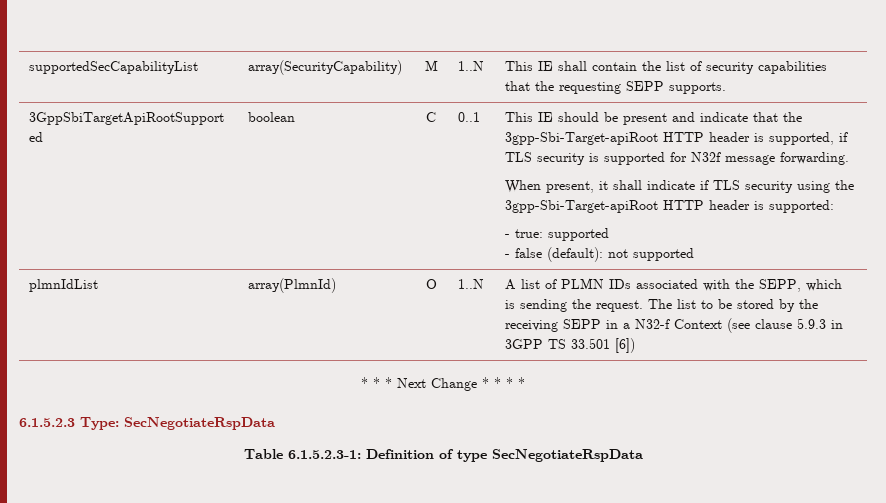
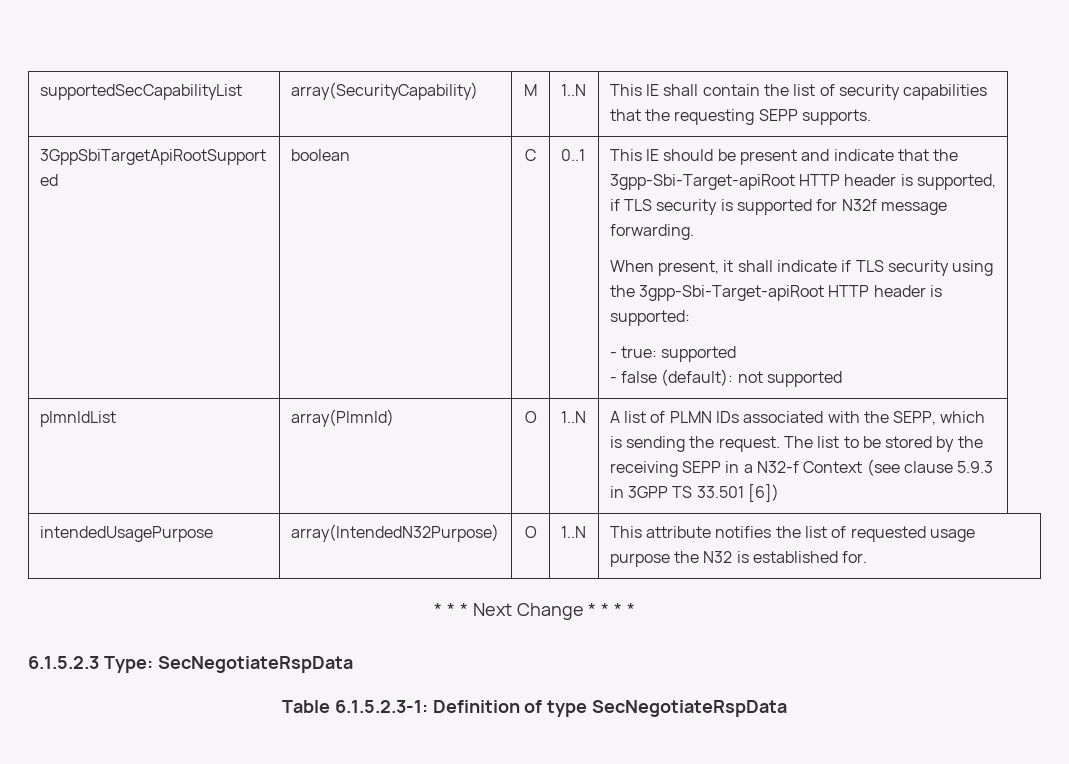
(636, 345) none -> [39,526,213,542] [290,524,499,542] [524,526,537,538] [560,526,586,538] [609,526,975,542] [609,551,868,567] // intendedUsagePurpose | array(IntendedN32Purpose) | O | 1..N | This attribute notifies the list of requested usage purpose the N32 is established for.

